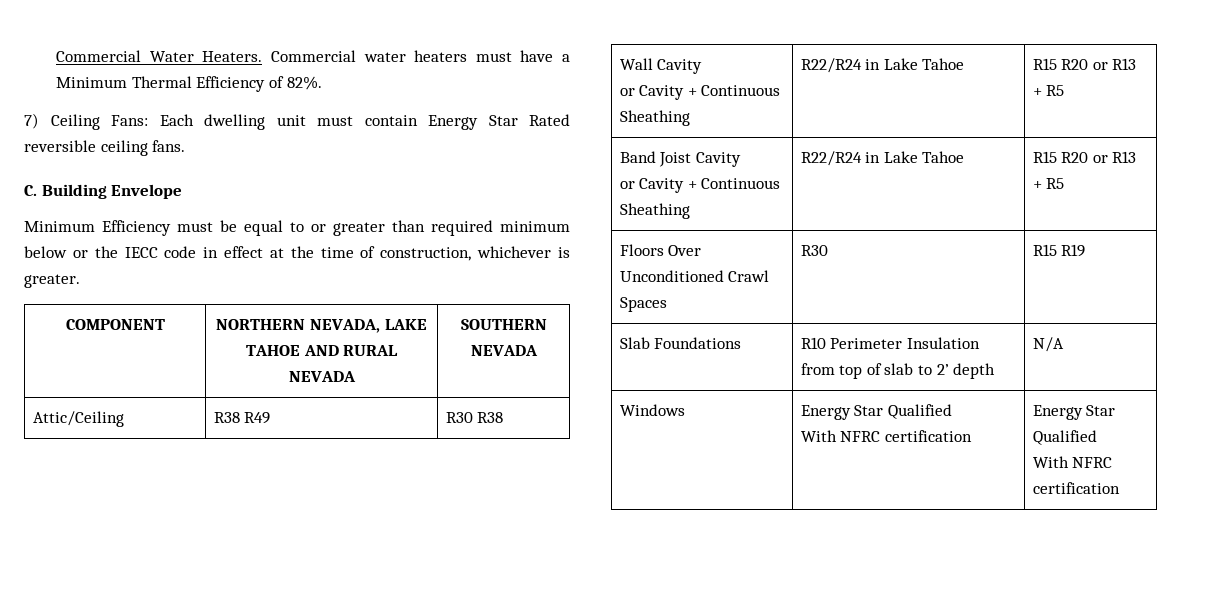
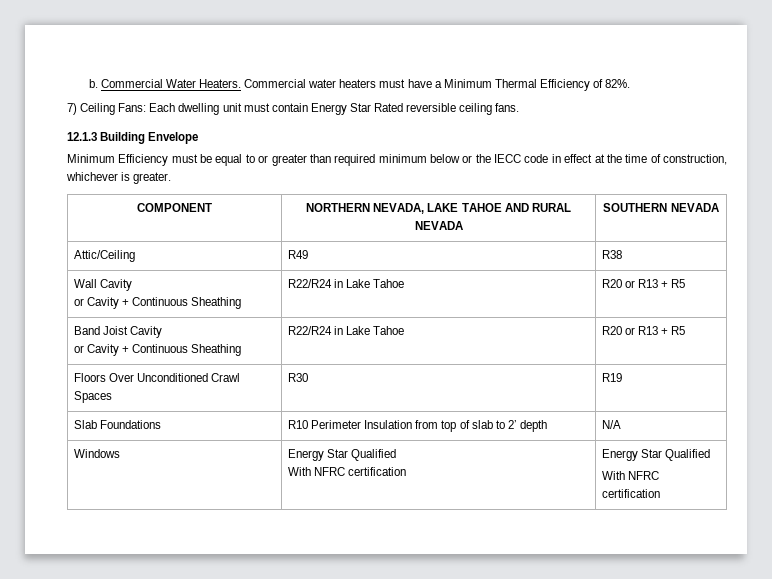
(56, 56) none -> [88,79,98,88] b.
[24,185,37,196] C. -> [67,132,97,141] 12.1.3
[213,412,240,423] R38 -> (136, 256) none
[445,412,473,423] R30 -> (309, 254) none
[1032,58,1057,70] R15 -> (405, 283) none
[1032,151,1057,163] R15 -> (405, 330) none
[1032,244,1057,256] R15 -> (309, 377) none

